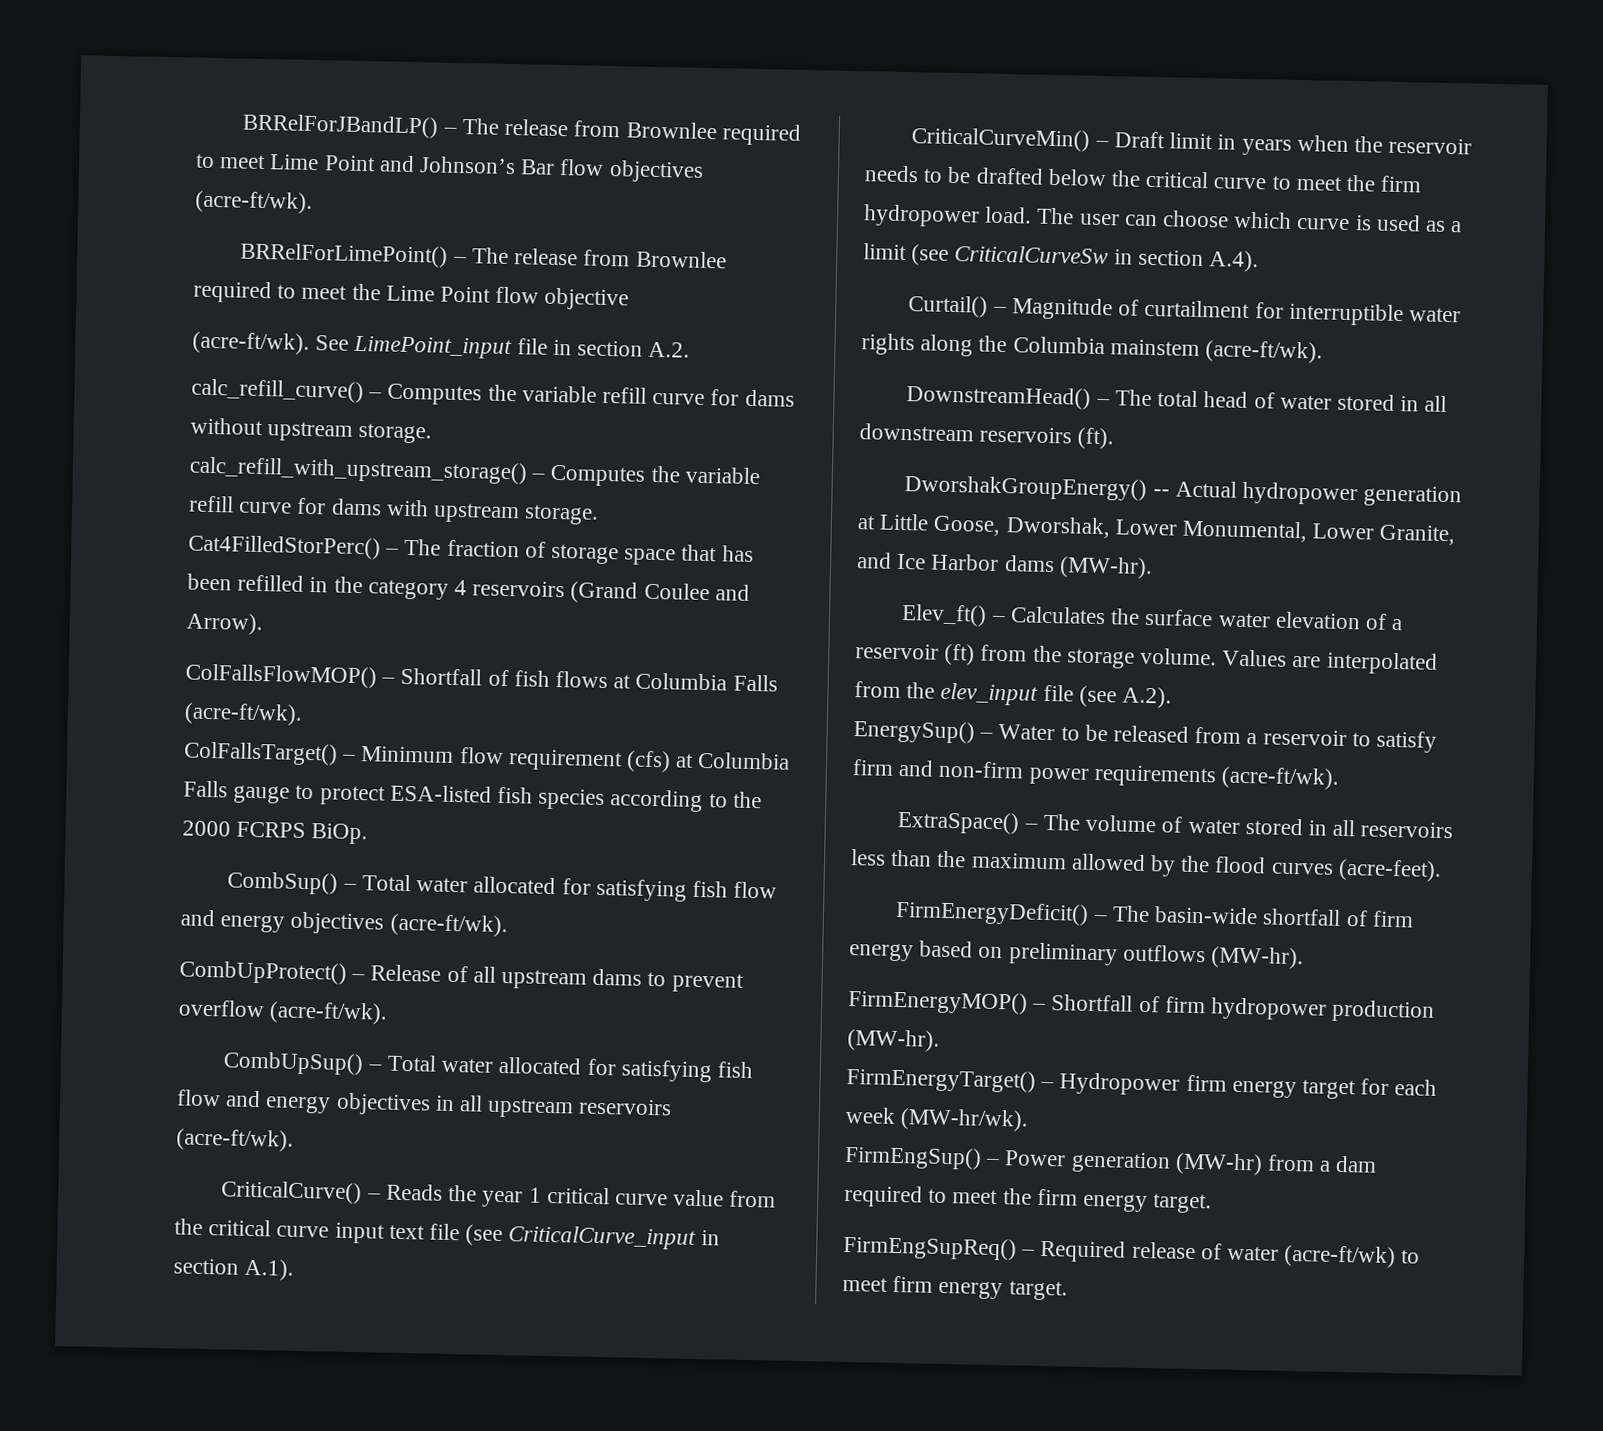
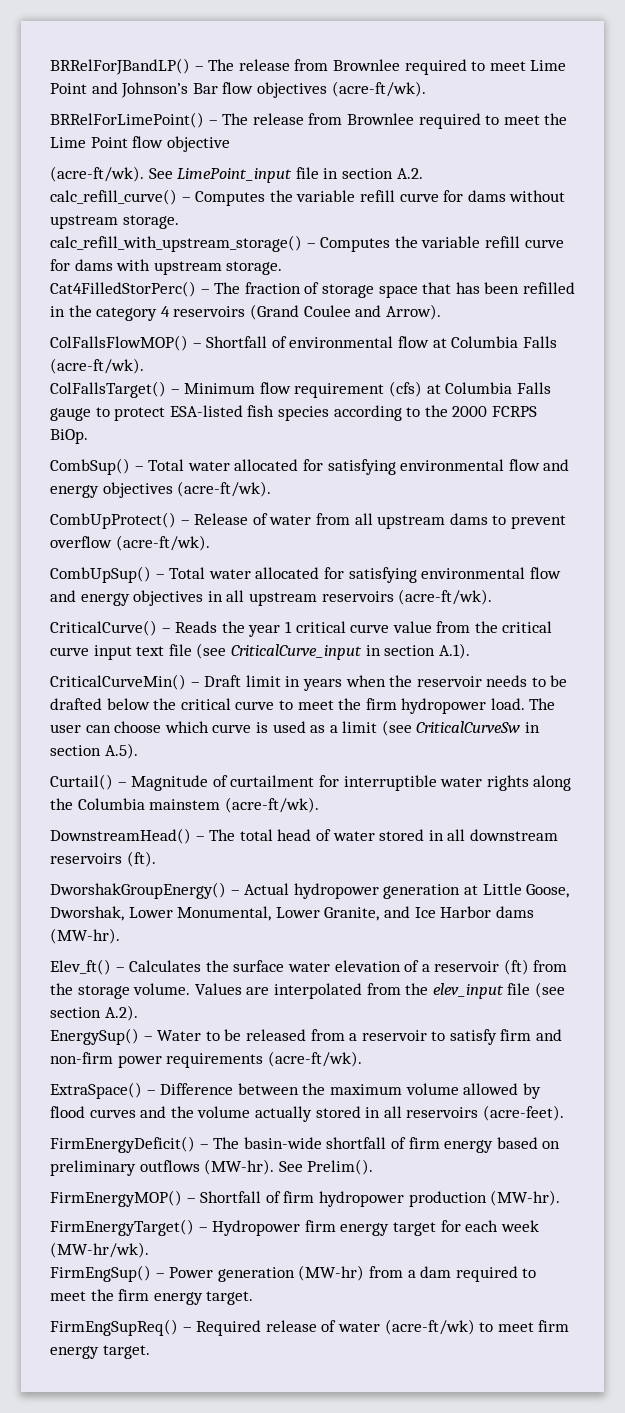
[513,670,609,689] fish flows -> [289,336,429,348] environmental flow
[691,880,728,898] fish -> [400,459,505,471] environmental
(468, 974) none -> [269,513,350,525] water from
[716,1061,753,1079] fish -> [421,567,526,579] environmental
[1209,250,1260,273] A.4). -> [104,743,138,759] A.5).
[1152,489,1170,497] -- -> [230,890,240,895] –
(1117, 696) none -> [50,1007,101,1018] section
[1042,813,1454,839] [850,849,1334,877] The volume of water stored in all reservoirs less than the maximum allowed by the flood curves -> [160,1083,541,1099] [50,1106,479,1122] Difference between the maximum volume allowed by flood curves and the volume actually stored in all reservoirs
(1305, 958) none -> [278,1159,374,1175] See Prelim().

